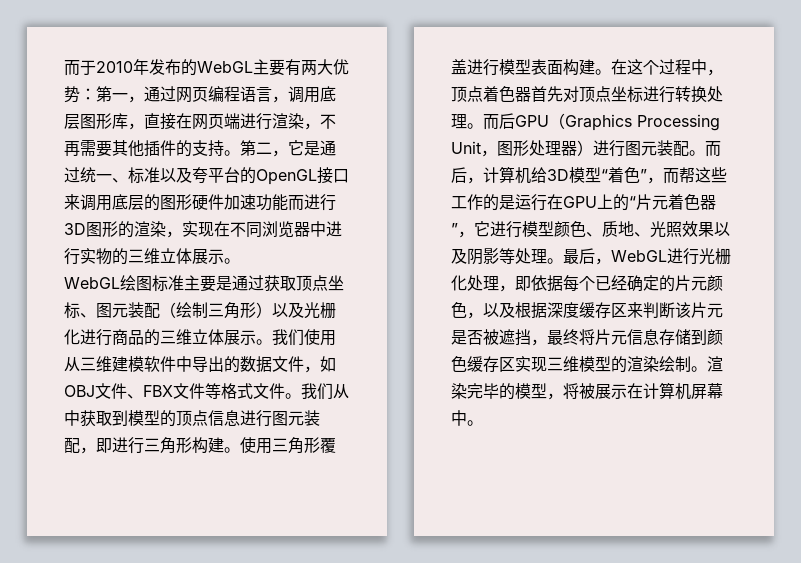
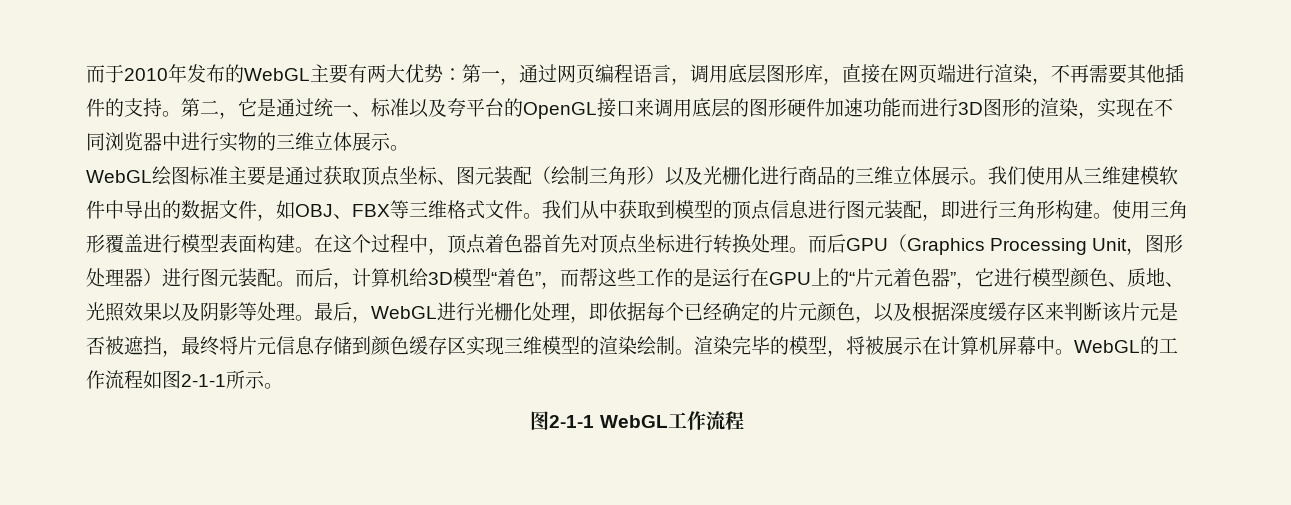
[95,383,221,399] 文件、FBX文件等 -> [333,200,447,219] 、FBX等三维
(483, 423) none -> [1074,336,1178,355] [86,370,283,389] [530,411,744,430] WebGL的工作流程如图2-1-1所示。 // 图2-1-1 WebGL工作流程

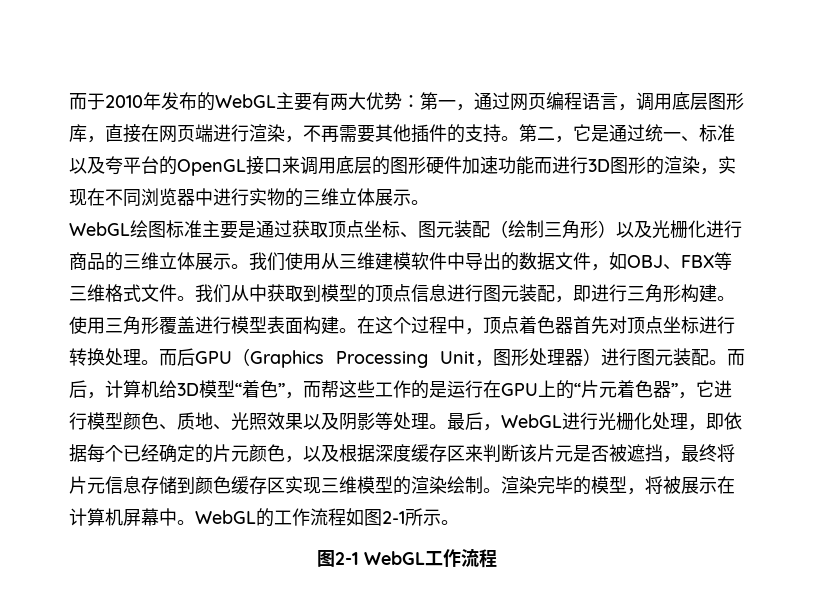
[181,374,226,387] 2-1-1 -> [382,511,405,524] 2-1
[549,415,595,428] 2-1-1 -> [335,552,359,565] 2-1

